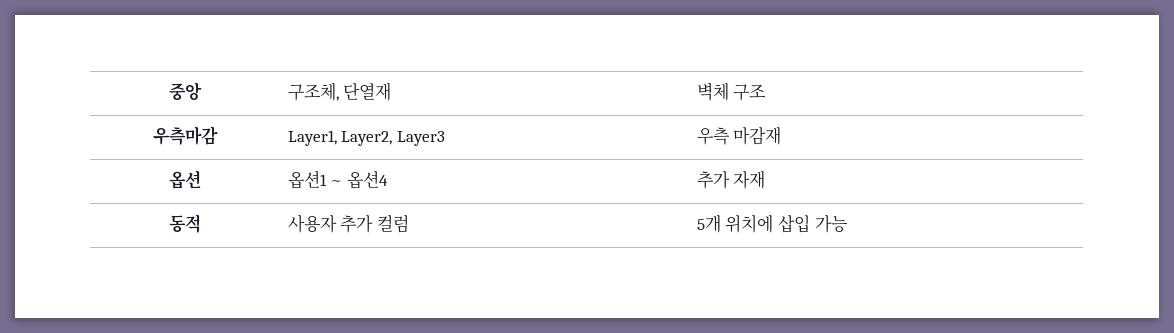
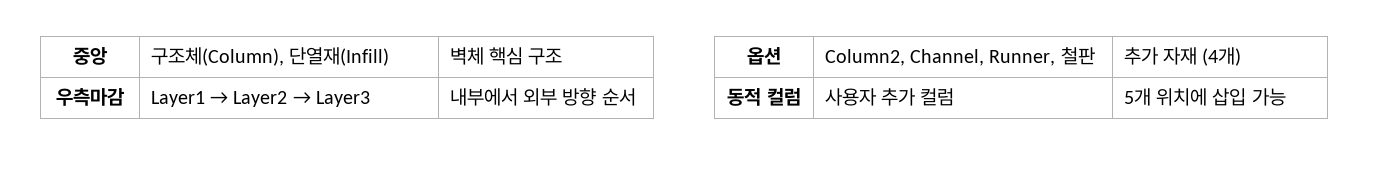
[287,82,392,101] 구조체, 단열재 -> [150,47,389,66] 구조체(Column), 단열재(Infill)
(729, 91) none -> [488,47,523,65] 핵심
[287,130,446,146] [696,126,782,145] [169,170,201,189] [287,171,389,189] Layer1, Layer2, Layer3 | 우측 마감재 // 옵션 | 옵션1 ~ 옵션4 -> [150,91,371,107] [449,88,636,106] [747,47,781,65] [824,47,1095,66] Layer1 → Layer2 → Layer3 | 내부에서 외부 방향 순서 // 옵션 | Column2, Channel, Runner, 철판
(766, 179) none -> [1202,47,1242,66] (4개)
(201, 223) none -> [766,88,801,106] 컬럼

